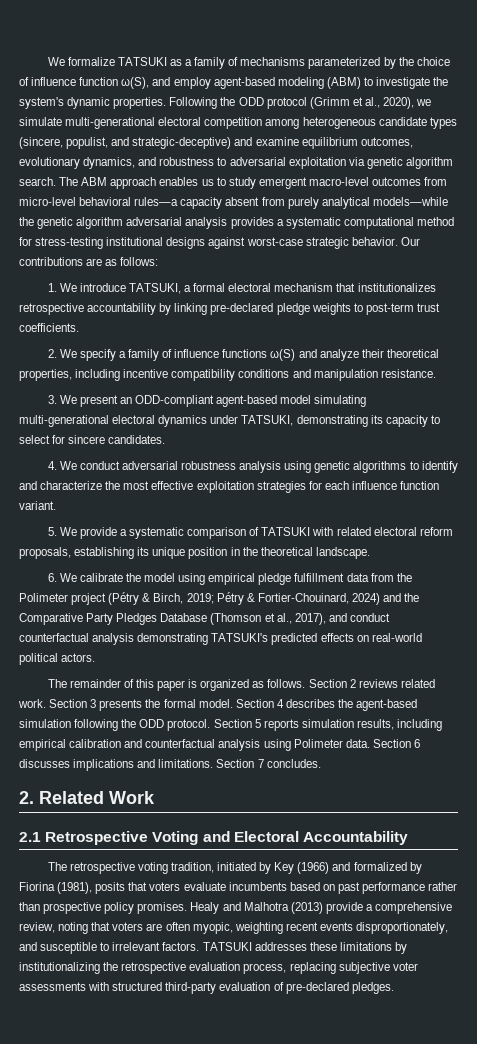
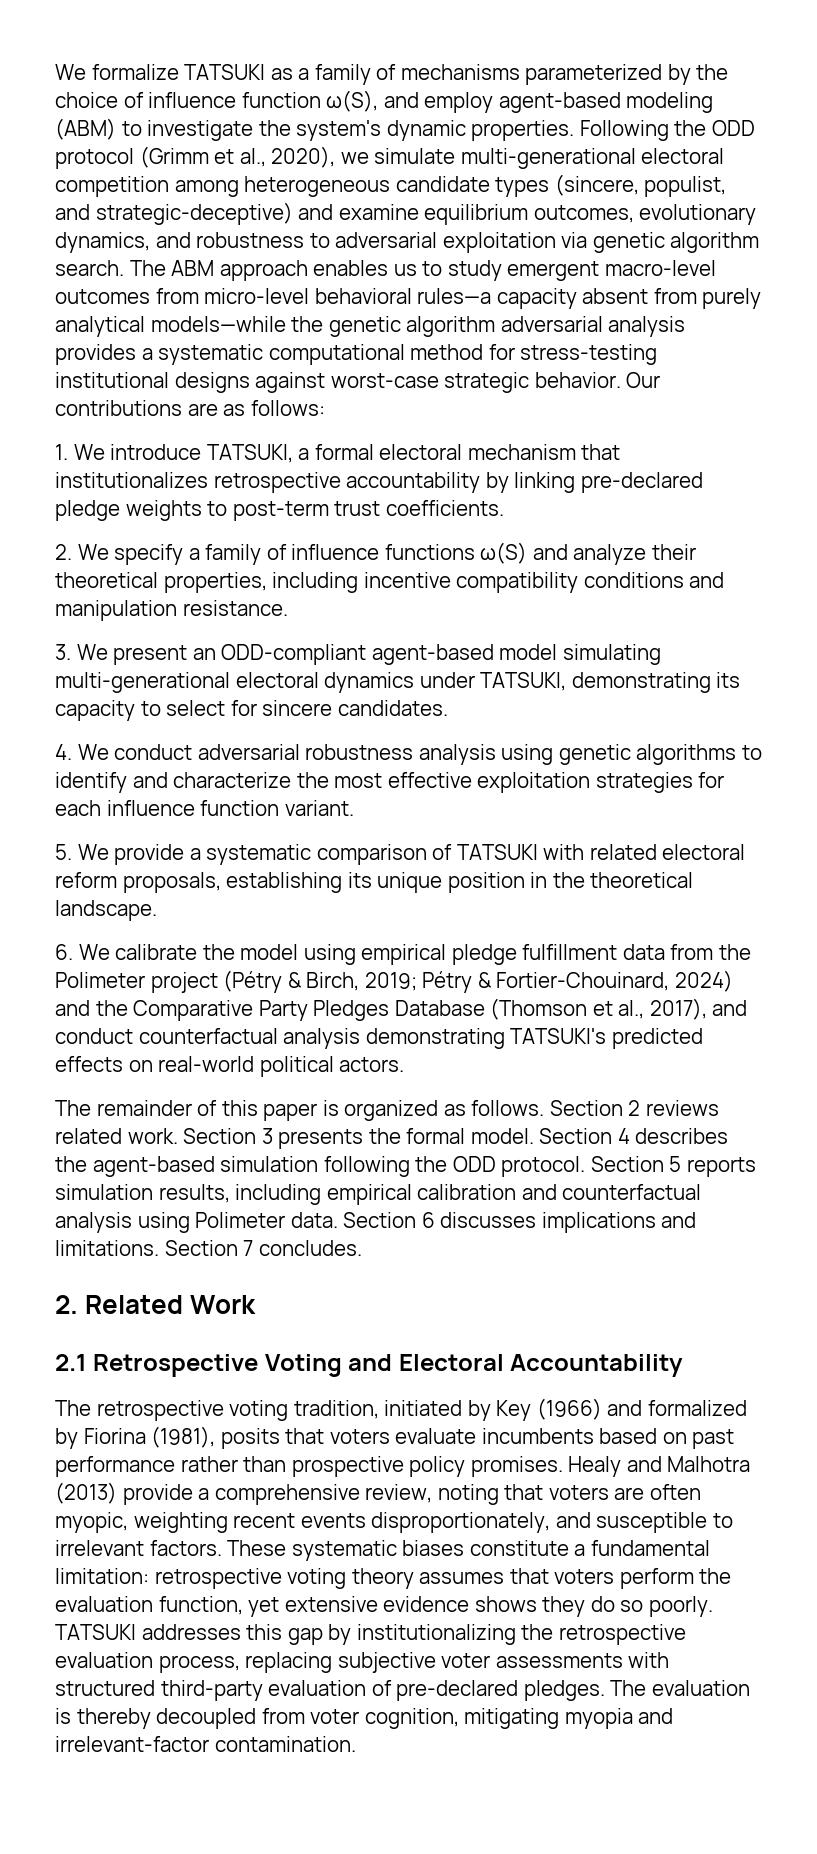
[202,942,392,951] TATSUKI addresses these limitations -> [227,1540,710,1561] [55,1568,732,1589] [55,1596,713,1617] [55,1624,323,1645] These systematic biases constitute a fundamental limitation: retrospective voting theory assumes that voters perform the evaluation function, yet extensive evidence shows they do so poorly. TATSUKI addresses this gap
(394, 988) none -> [610,1680,750,1696] [55,1708,674,1729] [55,1736,356,1752] The evaluation is thereby decoupled from voter cognition, mitigating myopia and irrelevant-factor contamination.

